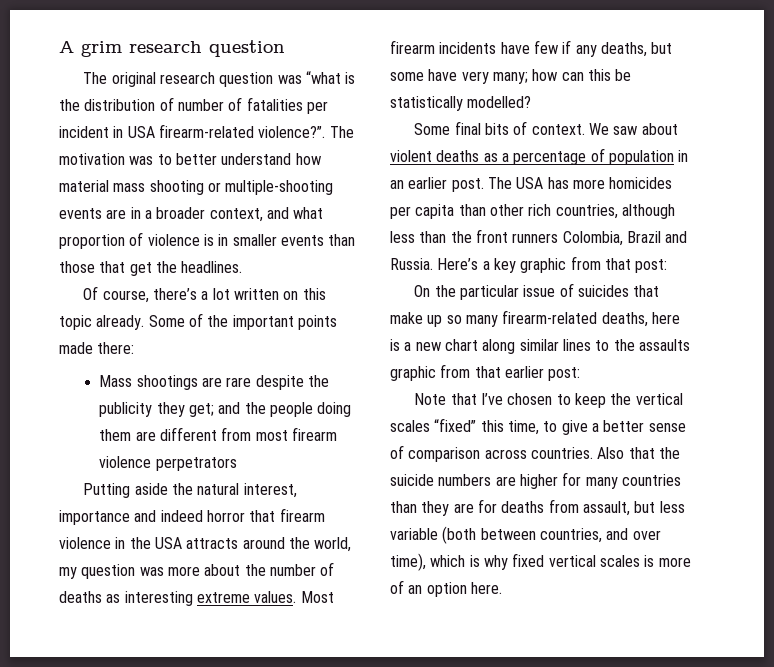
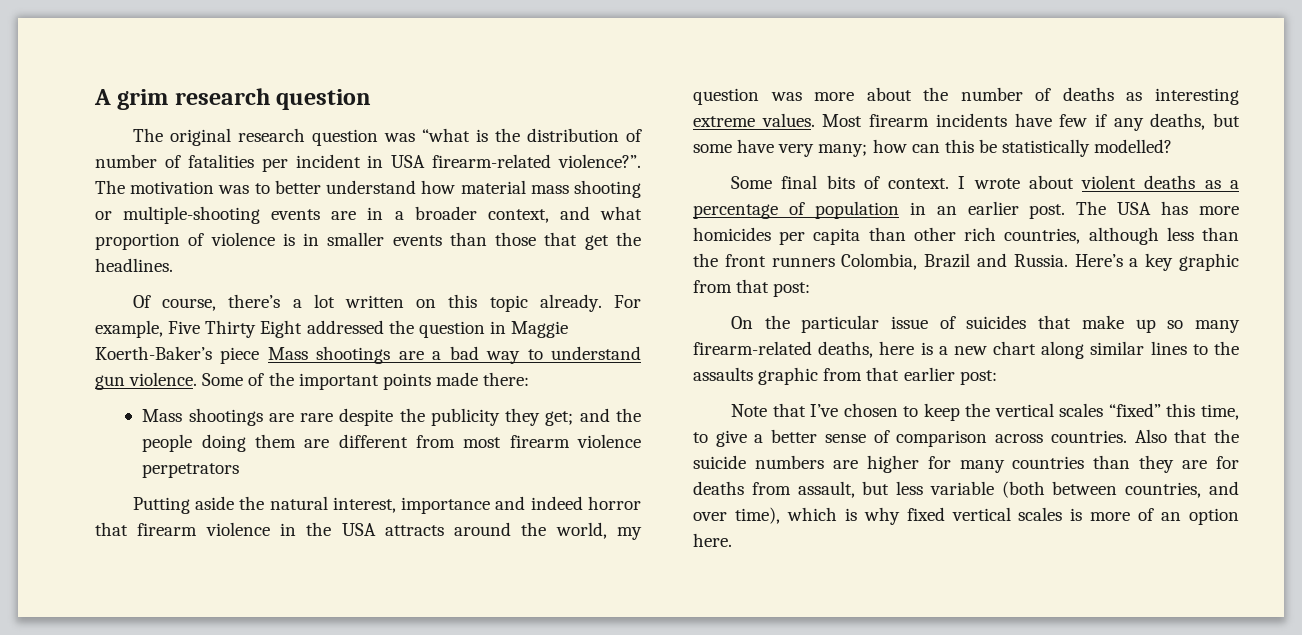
(145, 322) none -> [614,295,642,308] [95,320,569,338] [95,346,642,364] [95,372,198,390] For example, Five Thirty Eight addressed the question in Maggie Koerth-Baker’s piece Mass shootings are a bad way to understand gun violence.
[588,123,638,135] We saw -> [958,176,1020,189] I wrote

